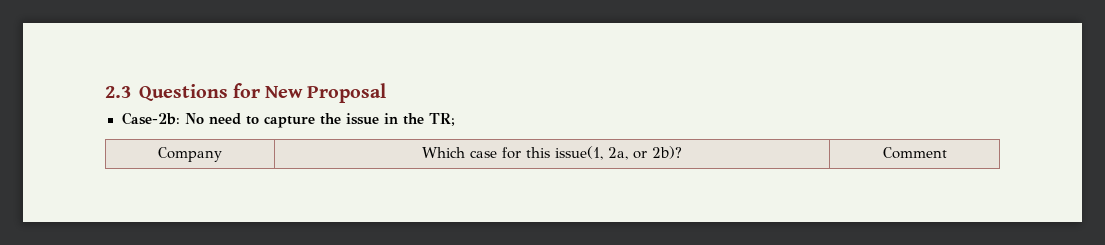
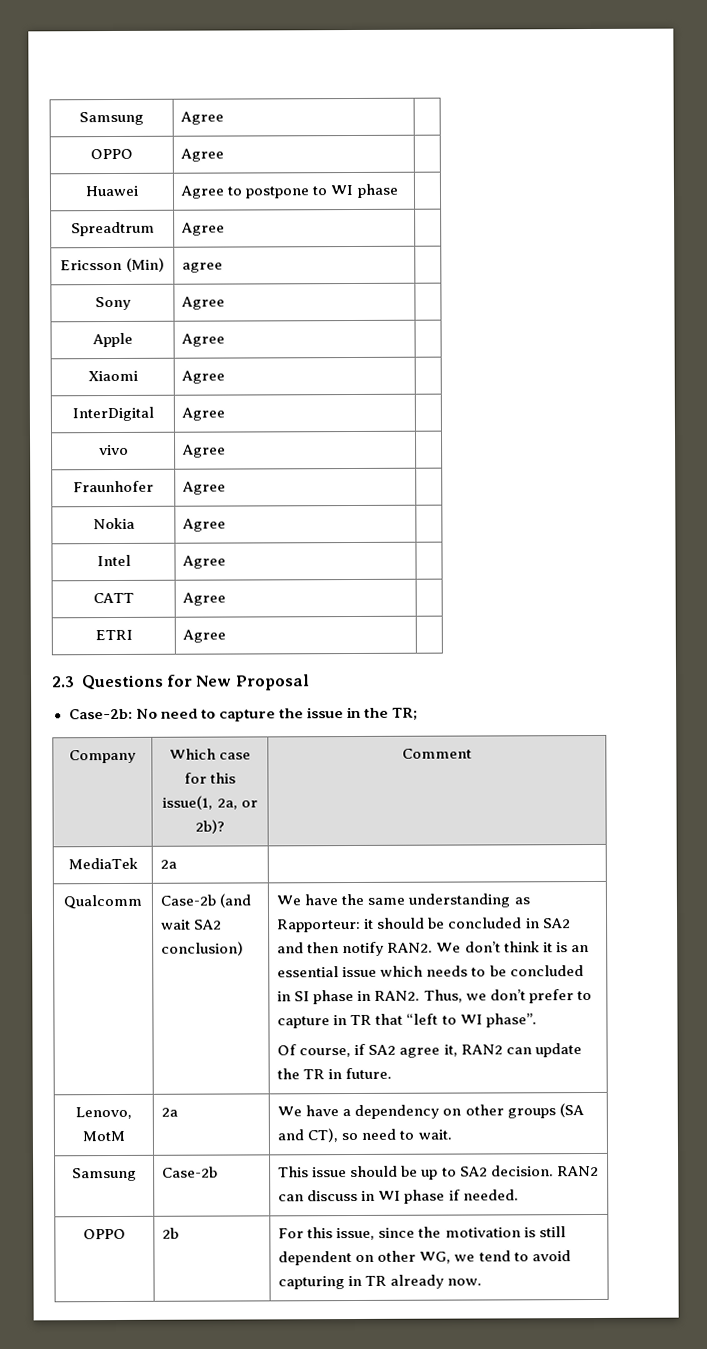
(105, 92) none -> [79,111,144,126] [180,111,225,125] [90,148,133,160] [180,148,225,162] [85,185,138,197] [180,183,399,199] [70,221,155,237] [181,222,226,236] [60,257,165,272] [182,262,224,273] [94,296,131,311] [181,296,226,310] [91,332,133,348] [181,333,226,347] [87,370,138,382] [181,370,226,384] [71,406,154,422] [181,407,226,421] [98,444,129,456] [182,444,227,458] [73,480,154,493] [182,481,227,495] [92,517,135,530] [182,518,227,532] [96,554,131,567] [182,555,227,569] [93,592,134,604] [182,592,227,606] [94,629,133,641] [182,629,227,643] Samsung | Agree | // OPPO | Agree | // Huawei | Agree to postpone to WI phase | // Spreadtrum | Agree | // Ericsson (Min) | agree | // Sony | Agree | // Apple | Agree | // Xiaomi | Agree | // InterDigital | Agree | // vivo | Agree | // Fraunhofer | Agree | // Nokia | Agree | // Intel | Agree | // CATT | Agree | // ETRI | Agree | //
(947, 153) none -> [67,857,138,870] [160,859,178,869] [63,894,142,910] [160,893,252,908] [161,919,223,930] [161,941,245,956] [276,893,530,908] [277,917,571,933] [277,941,589,957] [277,965,584,978] [277,989,592,1005] [277,1013,537,1029] [277,1043,582,1058] [277,1067,393,1080] [75,1106,132,1120] [82,1130,125,1142] [161,1107,179,1117] [277,1103,584,1119] [277,1128,452,1143] [72,1167,137,1182] [162,1166,219,1178] [278,1165,599,1180] [278,1189,519,1204] [83,1228,126,1240] [162,1227,180,1239] [278,1226,566,1241] [278,1250,571,1266] [278,1274,483,1290] // MediaTek | 2a | // Qualcomm | Case-2b (and wait SA2 conclusion) | We have the same understanding as Rapporteur: it should be concluded in SA2 and then notify RAN2. We don’t think it is an essential issue which needs to be concluded in SI phase in RAN2. Thus, we don’t prefer to capture in TR that “left to WI phase”. // Of course, if SA2 agree it, RAN2 can update the TR in future. // Lenovo, MotM | 2a | We have a dependency on other groups (SA and CT), so need to wait. // Samsung | Case-2b | This issue should be up to SA2 decision. RAN2 can discuss in WI phase if needed. // OPPO | 2b | For this issue, since the motivation is still dependent on other WG, we tend to avoid capturing in TR already now.

